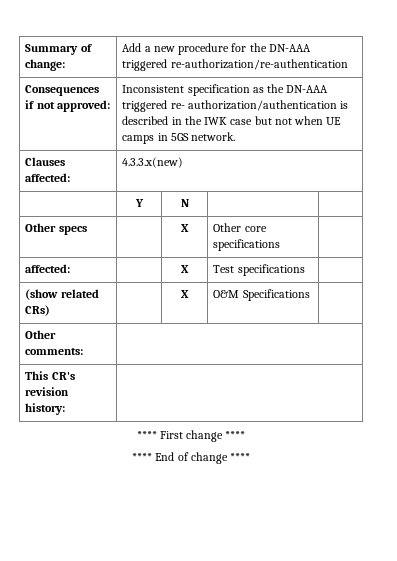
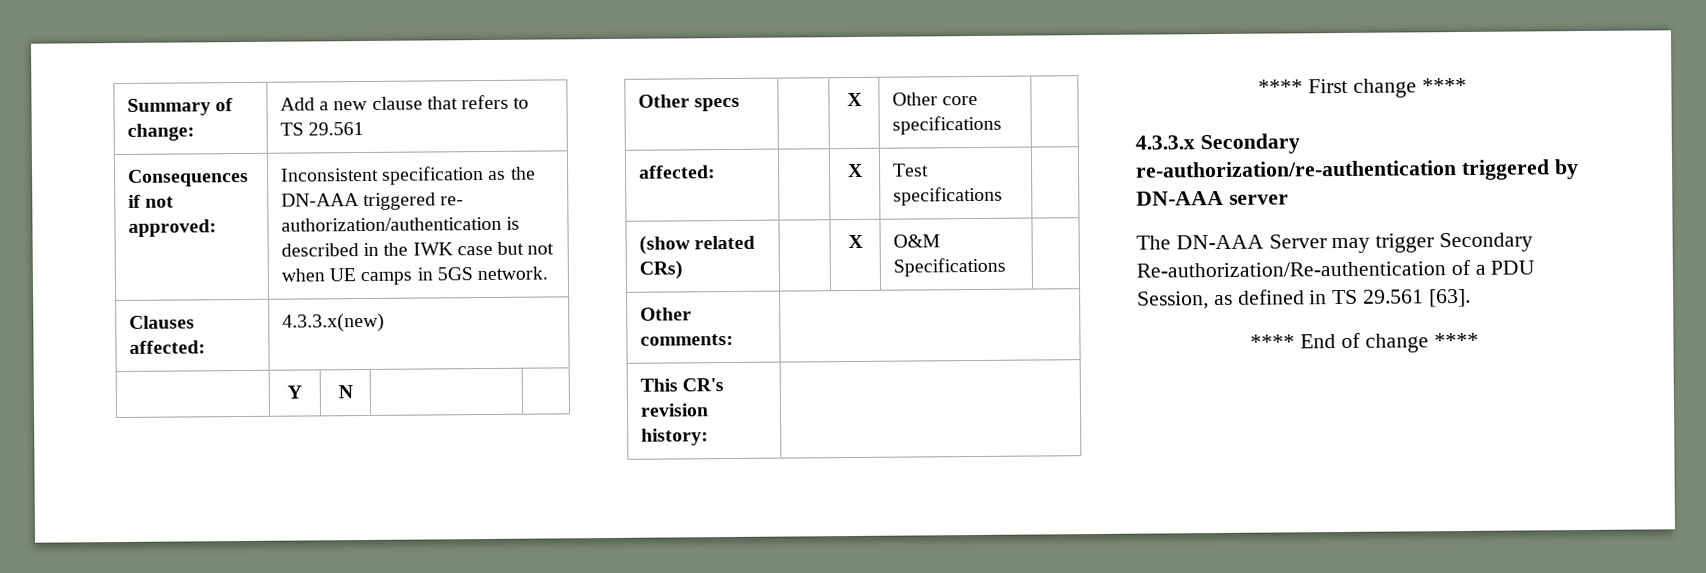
[178,43,311,55] [122,59,348,71] procedure for the DN-AAA triggered re-authorization/re-authentication -> [371,94,530,110] [279,122,365,136] clause that refers to TS 29.561
(246, 435) none -> [1135,133,1300,155] [1135,159,1579,181] [1136,190,1289,206] [1136,232,1534,254] [1136,259,1536,278] [1137,288,1471,310] // 4.3.3.x Secondary re-authorization/re-authentication triggered by DN-AAA server // The DN-AAA Server may trigger Secondary Re-authorization/Re-authentication of a PDU Session, as defined in TS 29.561 [63].

